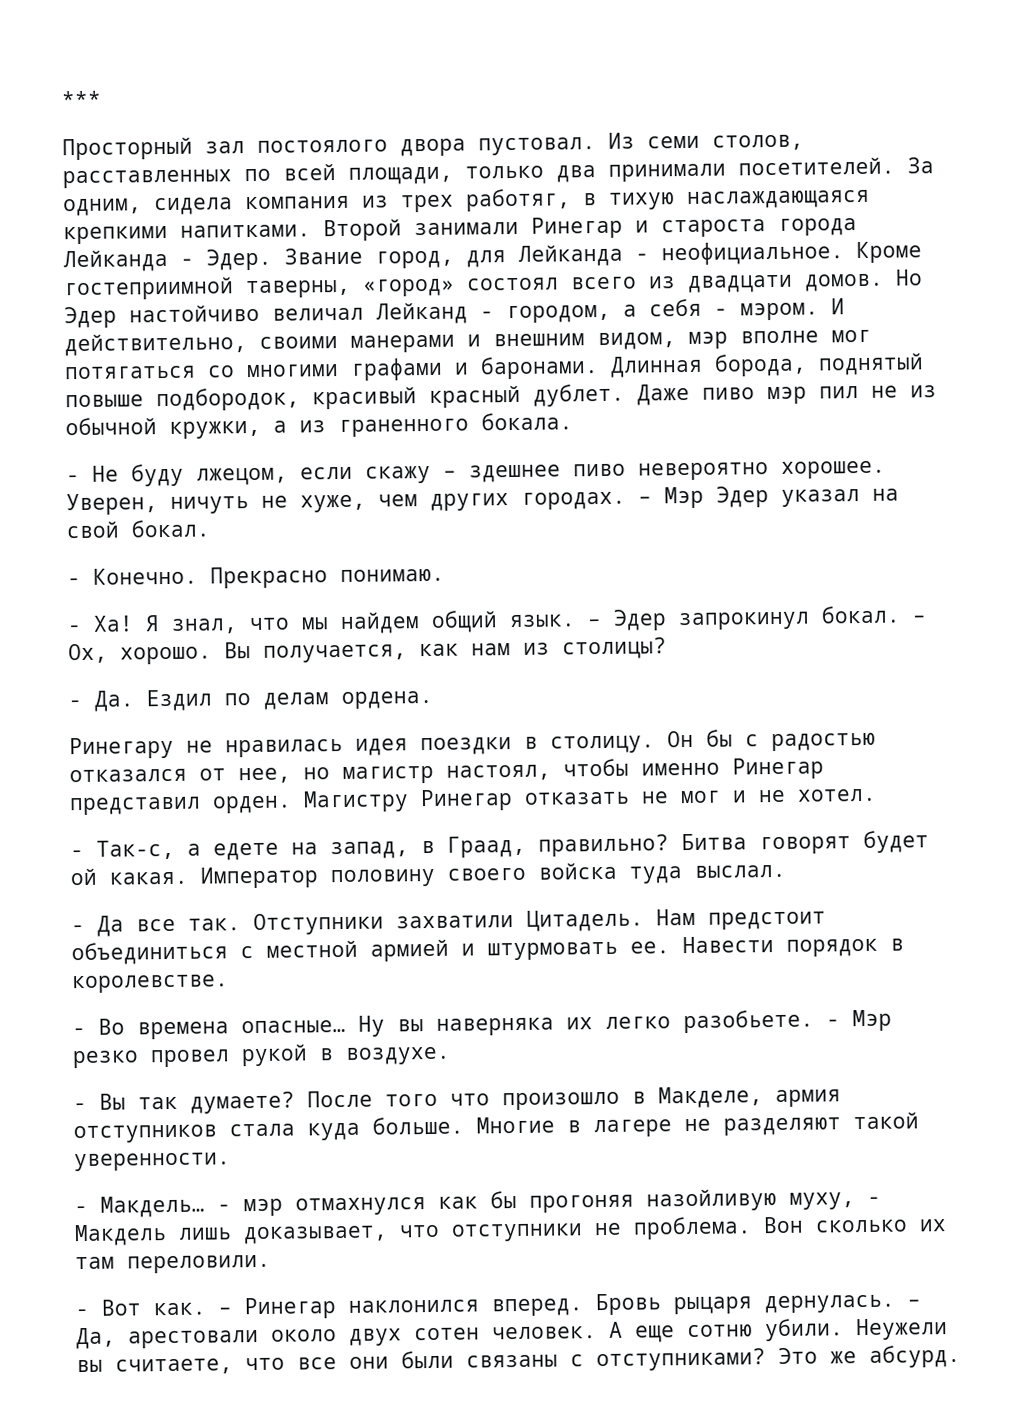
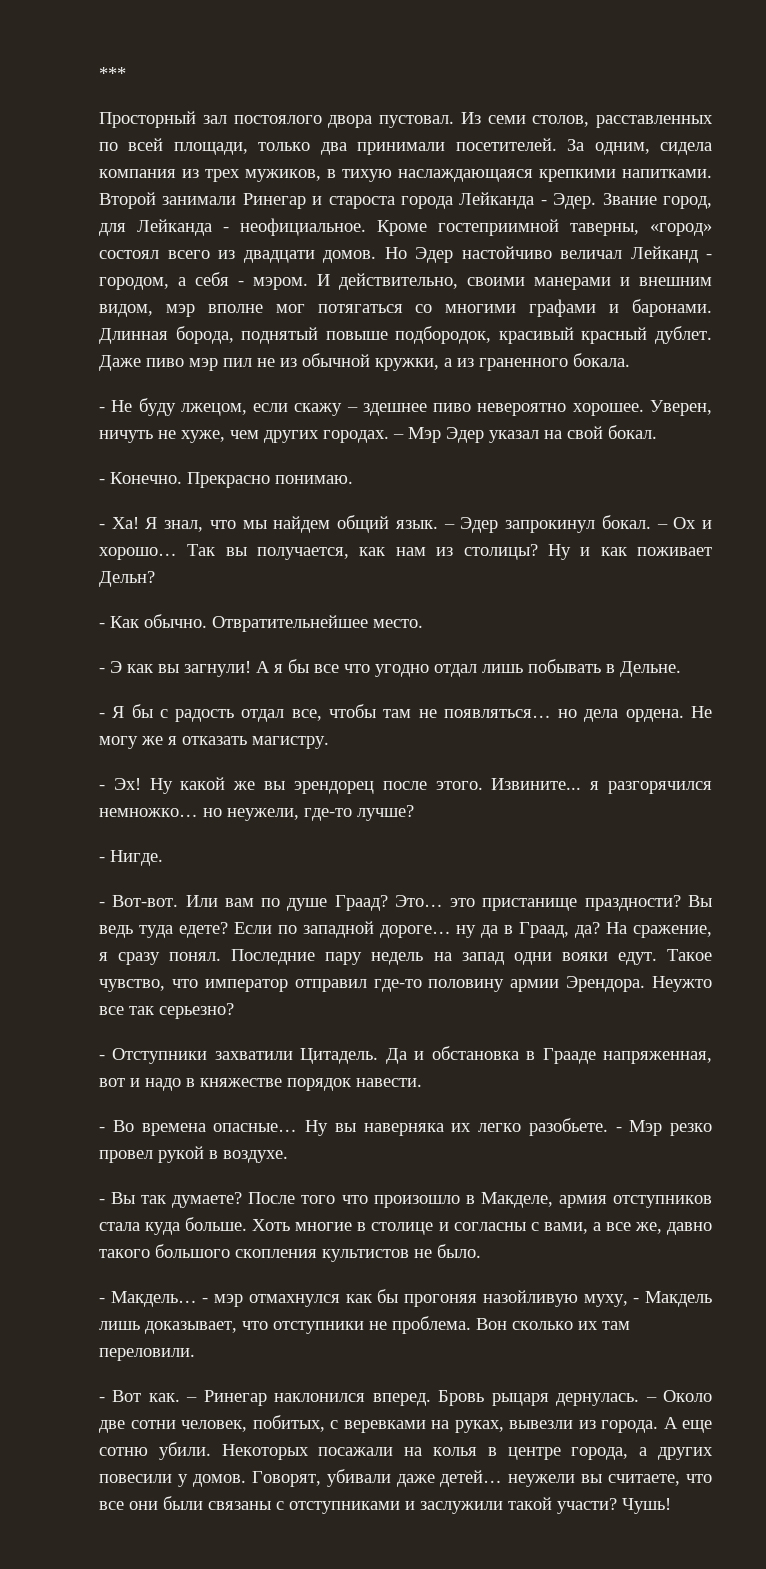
[465,188,571,212] работяг, -> [245,169,321,182] мужиков,
[68,642,251,665] Ох, хорошо. Вы -> [673,517,713,529] [99,544,247,560] Ох и хорошо… Так вы
[68,689,433,712] [69,729,876,760] [69,757,824,784] [69,788,877,816] [70,830,929,861] [70,862,786,889] [71,908,826,937] [71,936,904,966] [72,974,229,994] // - Да. Ездил по делам ордена. // Ринегару не нравилась идея поездки в столицу. Он бы с радостью отказался от нее, но магистр настоял, чтобы именно Ринегар представил орден. Магистру Ринегар отказать не мог и не хотел. // - Так-с, а едете на запад, в Граад, правильно? Битва говорят будет ой какая. Император половину своего войска туда выслал. // - Да все так. Отступники захватили Цитадель. Нам предстоит объединиться с местной армией и штурмовать ее. Навести порядок в королевстве. -> [547,544,713,560] [99,571,155,587] [99,614,423,632] [99,659,681,677] [99,704,712,722] [99,736,329,749] [99,777,712,794] [99,805,414,821] [99,850,163,866] [99,895,712,911] [99,921,712,938] [99,949,712,965] [99,976,712,992] [99,1003,234,1019] [99,1046,713,1064] [99,1078,422,1091] Ну и как поживает Дельн? // - Как обычно. Отвратительнейшее место. // - Э как вы загнули! А я бы все что угодно отдал лишь побывать в Дельне. // - Я бы с радость отдал все, чтобы там не появляться… но дела ордена. Не могу же я отказать магистру. // - Эх! Ну какой же вы эрендорец после этого. Извините... я разгорячился немножко… но неужели, где-то лучше? // - Нигде. // - Вот-вот. Или вам по душе Граад? Это… это пристанище праздности? Вы ведь туда едете? Если по западной дороге… ну да в Граад, да? На сражение, я сразу понял. Последние пару недель на запад одни вояки едут. Такое чувство, что император отправил где-то половину армии Эрендора. Неужто все так серьезно? // - Отступники захватили Цитадель. Да и обстановка в Грааде напряженная, вот и надо в княжестве порядок навести.
[476,1112,919,1138] [74,1152,231,1172] Многие в лагере не разделяют такой уверенности. -> [252,1219,712,1235] [99,1244,481,1262] Хоть многие в столице и согласны с вами, а все же, давно такого большого скопления культистов не было.
[76,1318,948,1350] Да, арестовали около двух сотен человек. А еще сотню убили. Неужели -> [663,1390,712,1402] [99,1415,712,1433] [99,1442,713,1460] [99,1469,576,1487] Около две сотни человек, побитых, с веревками на руках, вывезли из города. А еще сотню убили. Некоторых посажали на колья в центре города, а других повесили у домов. Говорят, убивали даже детей… неужели
[596,1344,961,1372] отступниками? Это же абсурд. -> [289,1497,671,1514] отступниками и заслужили такой участи? Чушь!

